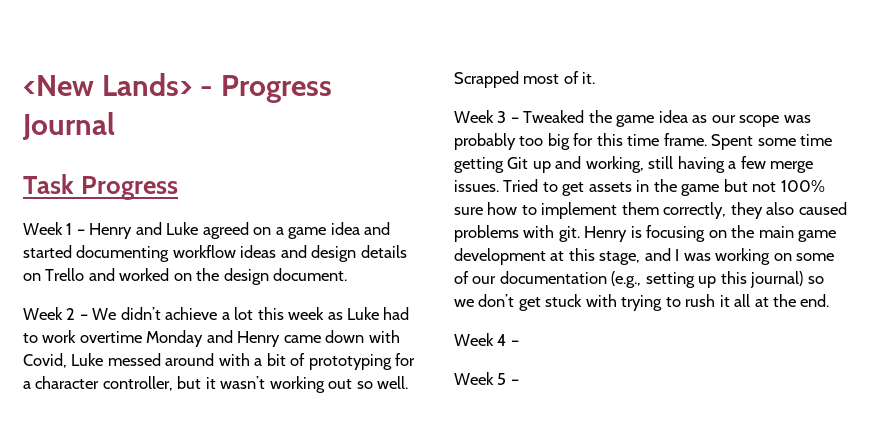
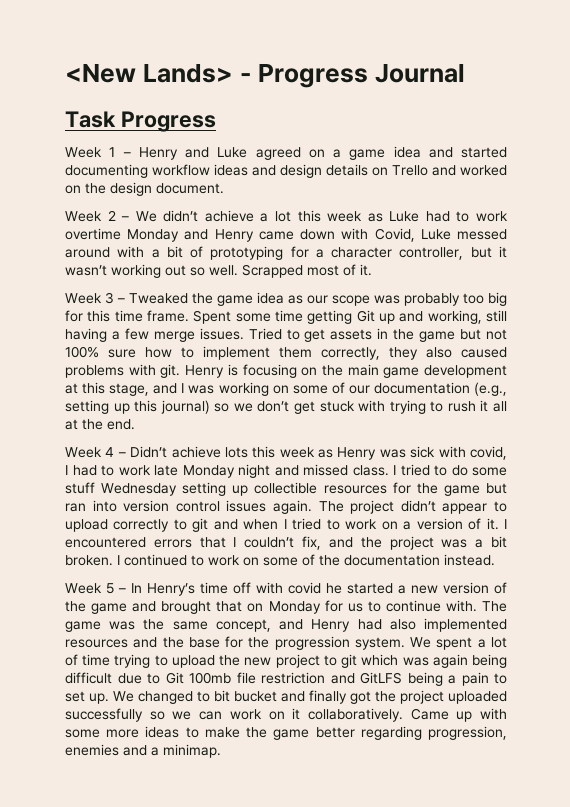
[454,372,519,385] // Week 5 – -> [130,446,507,460] [65,464,507,478] [65,482,507,496] [65,500,508,514] [65,518,507,532] [65,536,507,550] [65,554,495,566] [65,582,507,596] [65,600,507,614] [65,618,508,632] [65,636,507,650] [65,654,507,668] [65,672,507,686] [65,690,507,704] [65,708,507,722] [65,726,508,740] [65,744,221,758] Didn’t achieve lots this week as Henry was sick with covid, I had to work late Monday night and missed class. I tried to do some stuff Wednesday setting up collectible resources for the game but ran into version control issues again. The project didn’t appear to upload correctly to git and when I tried to work on a version of it. I encountered errors that I couldn’t fix, and the project was a bit broken. I continued to work on some of the documentation instead. // Week 5 – In Henry’s time off with covid he started a new version of the game and brought that on Monday for us to continue with. The game was the same concept, and Henry had also implemented resources and the base for the progression system. We spent a lot of time trying to upload the new project to git which was again being difficult due to Git 100mb file restriction and GitLFS being a pain to set up. We changed to bit bucket and finally got the project uploaded successfully so we can work on it collaboratively. Came up with some more ideas to make the game better regarding progression, enemies and a minimap.

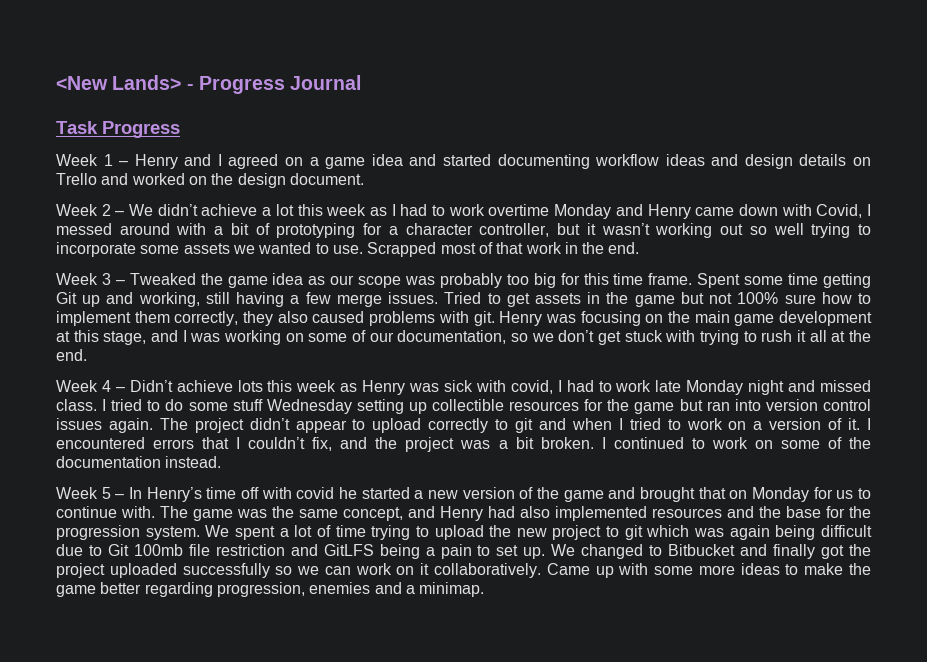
[217,147,248,158] Luke -> [217,154,222,166] I
[389,211,420,222] Luke -> [391,204,396,216] I
[420,229,451,240] Luke -> [866,204,871,216] I
[209,264,372,278] well. Scrapped most of it. -> [773,223,871,238] [56,242,640,257] well trying to incorporate some assets we wanted to use. Scrapped most of that work in the end.
[227,364,238,376] is -> [545,314,576,323] was
[373,382,507,396] [65,400,210,414] documentation (e.g., setting up this journal) -> [397,330,507,344] documentation,
[214,690,277,702] bit bucket -> [668,544,736,556] Bitbucket

